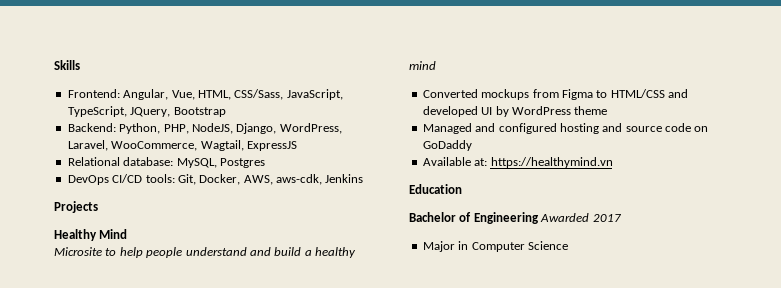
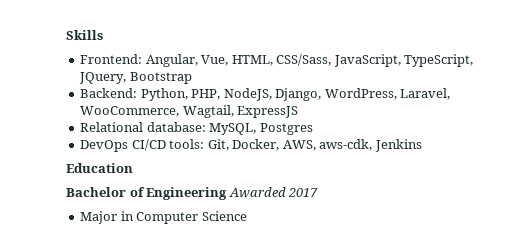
[54,201,98,213] [54,229,128,241] [54,247,356,258] [409,61,436,70] [422,89,688,100] [422,106,608,117] [422,123,709,134] [422,140,472,151] [422,157,613,168] // Projects // Healthy Mind // Microsite to help people understand and build a healthy mind // Converted mockups from Figma to HTML/CSS and developed UI by WordPress theme // Managed and configured hosting and source code on GoDaddy // Available at: https://healthymind.vn -> (422, 145) none

